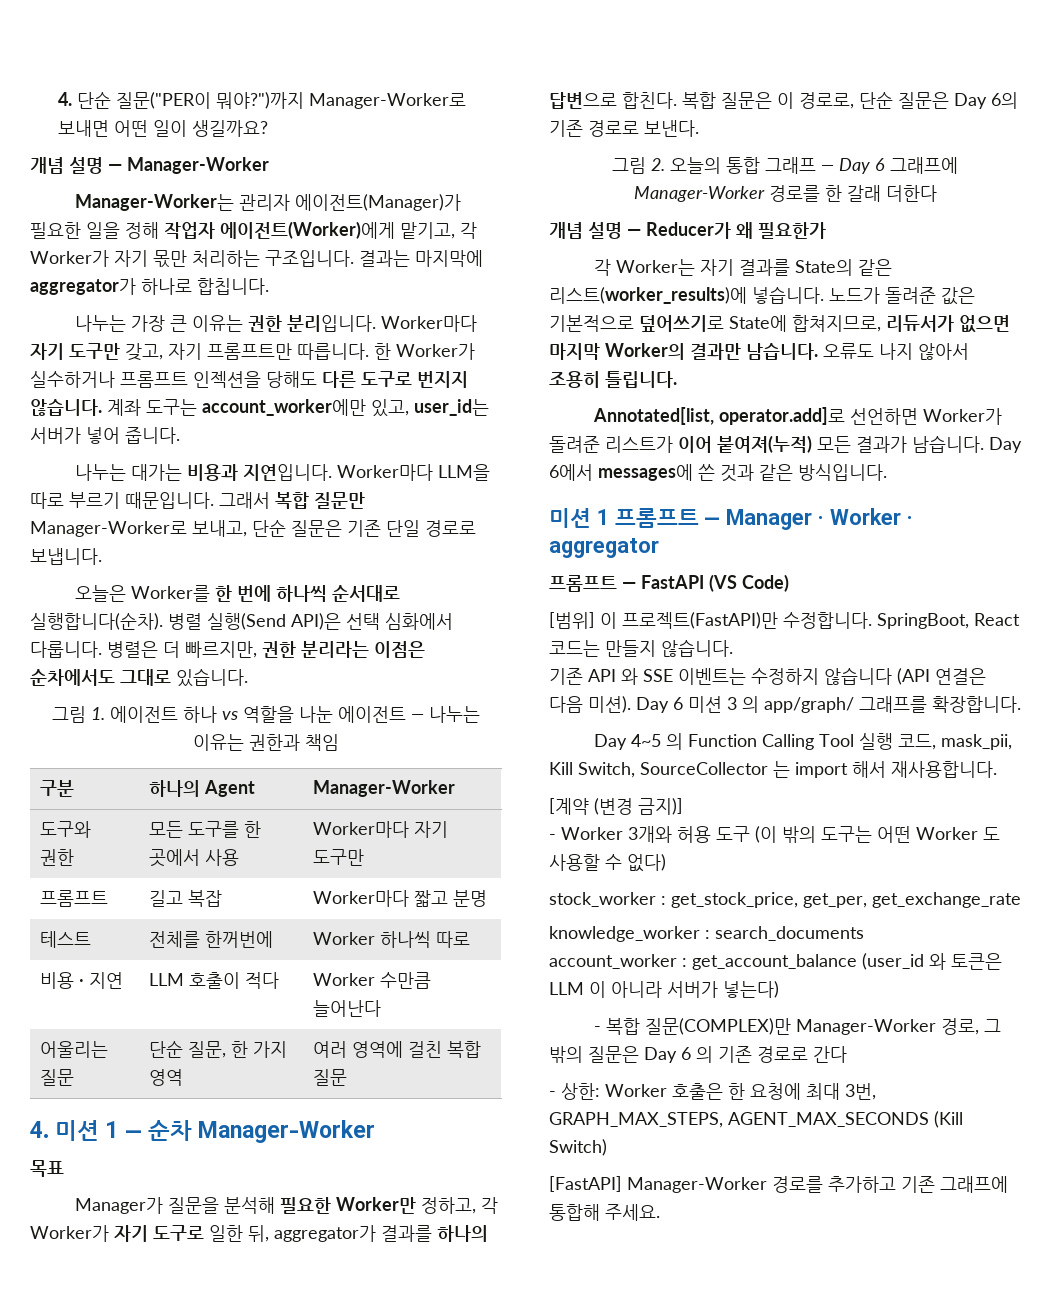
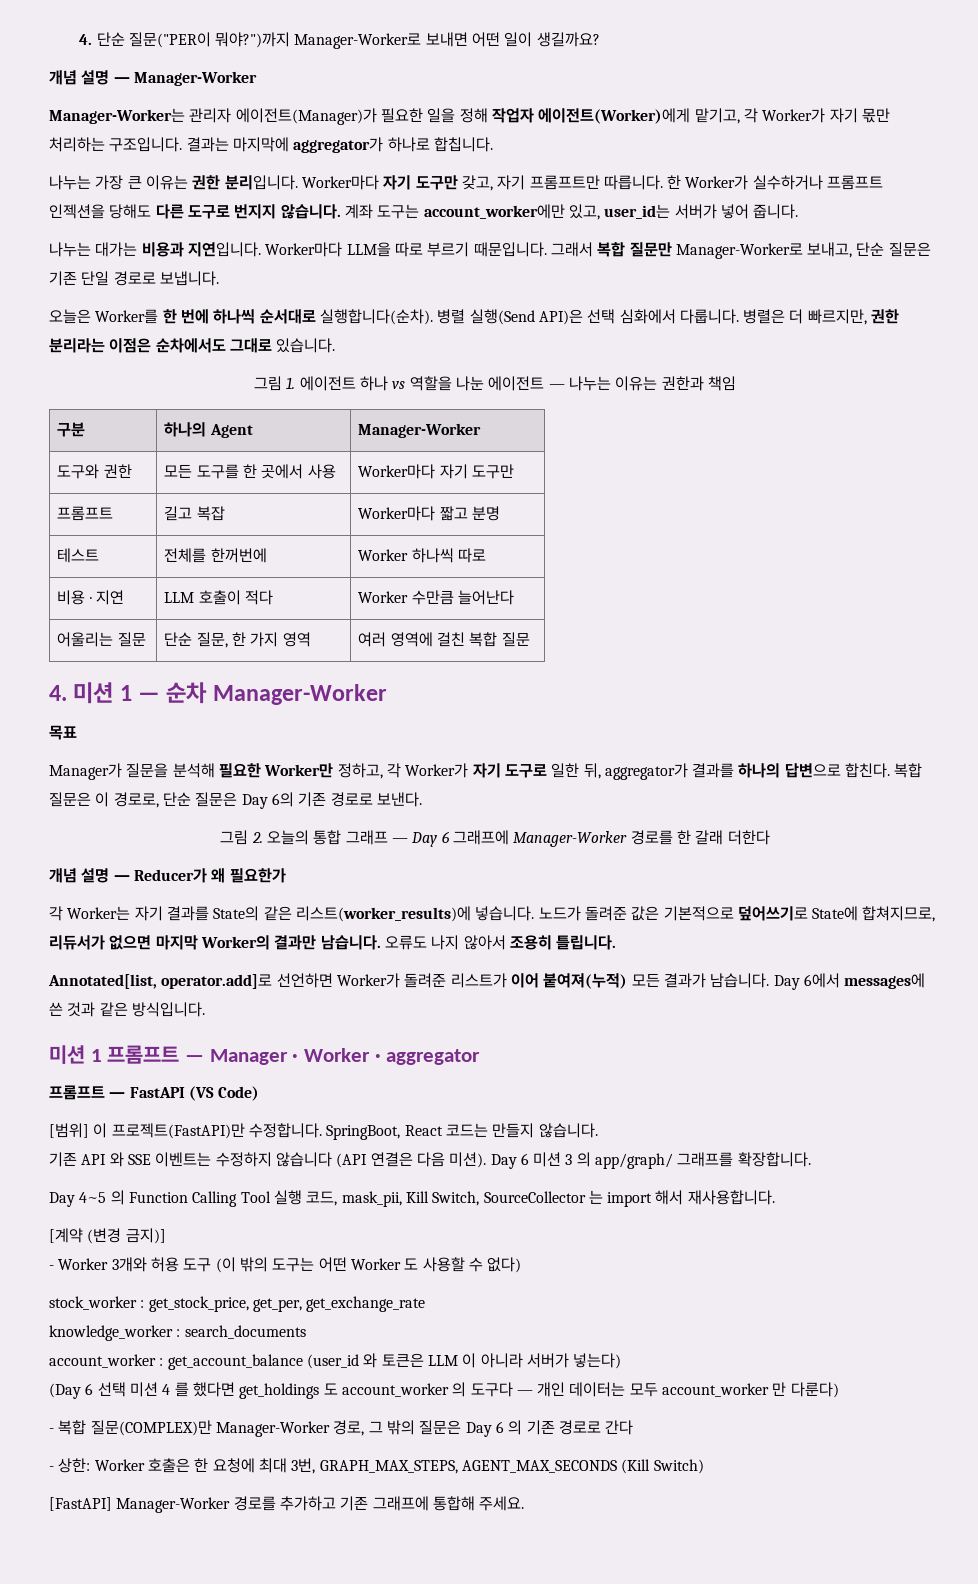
(779, 989) none -> [49,1382,839,1399] // (Day 6 선택 미션 4 를 했다면 get_holdings 도 account_worker 의 도구다 — 개인 데이터는 모두 account_worker 만 다룬다)

